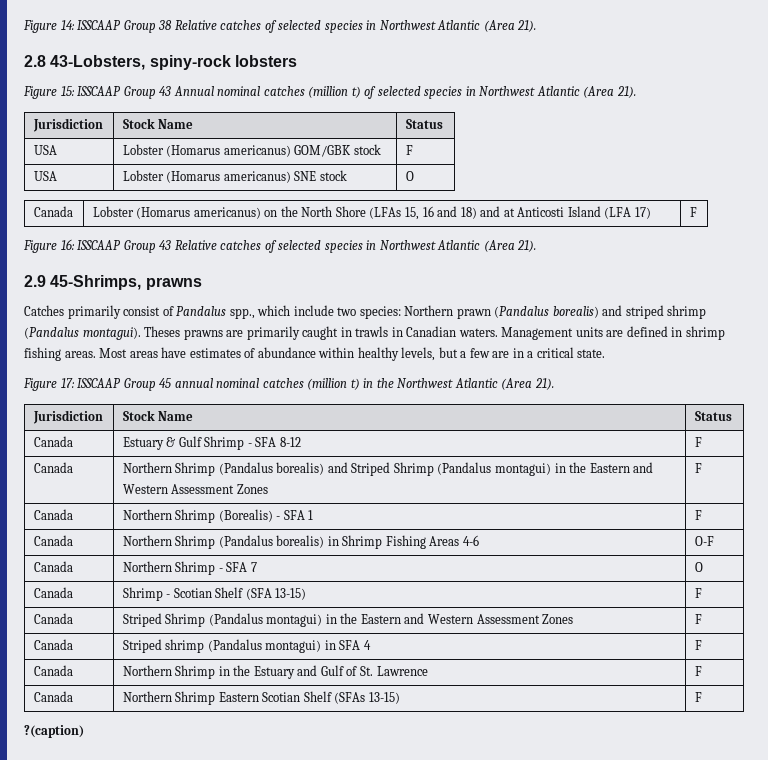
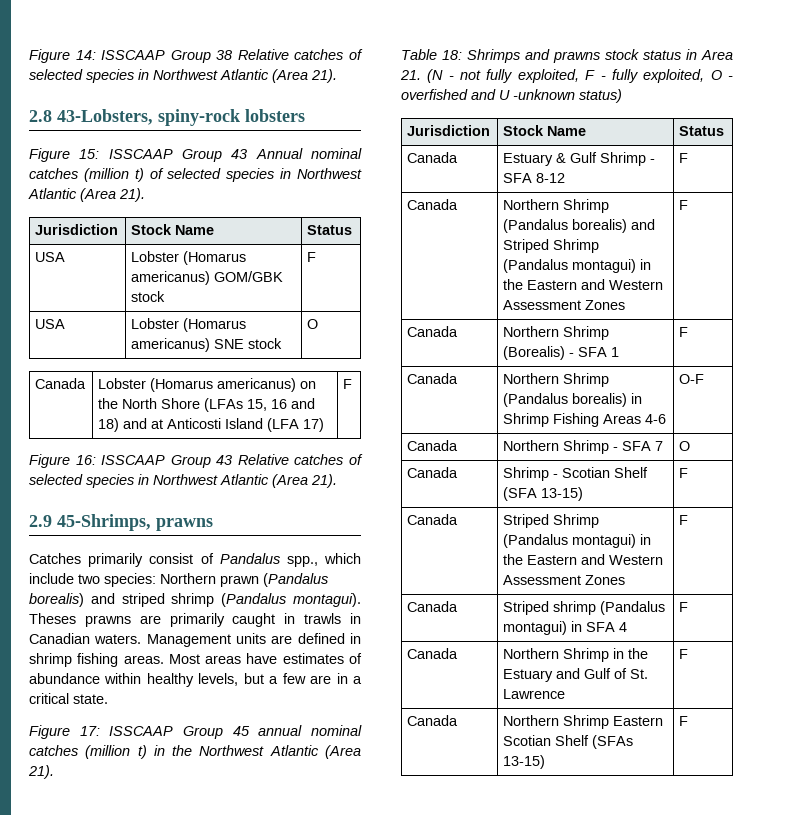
(554, 384) none -> [401,49,733,63] [400,69,733,83] [401,89,622,103] // Table 18: Shrimps and prawns stock status in Area 21. (N - not fully exploited, F - fully exploited, O - overfished and U -unknown status)
[24,725,84,738] // ?(caption) -> (689, 721) none

